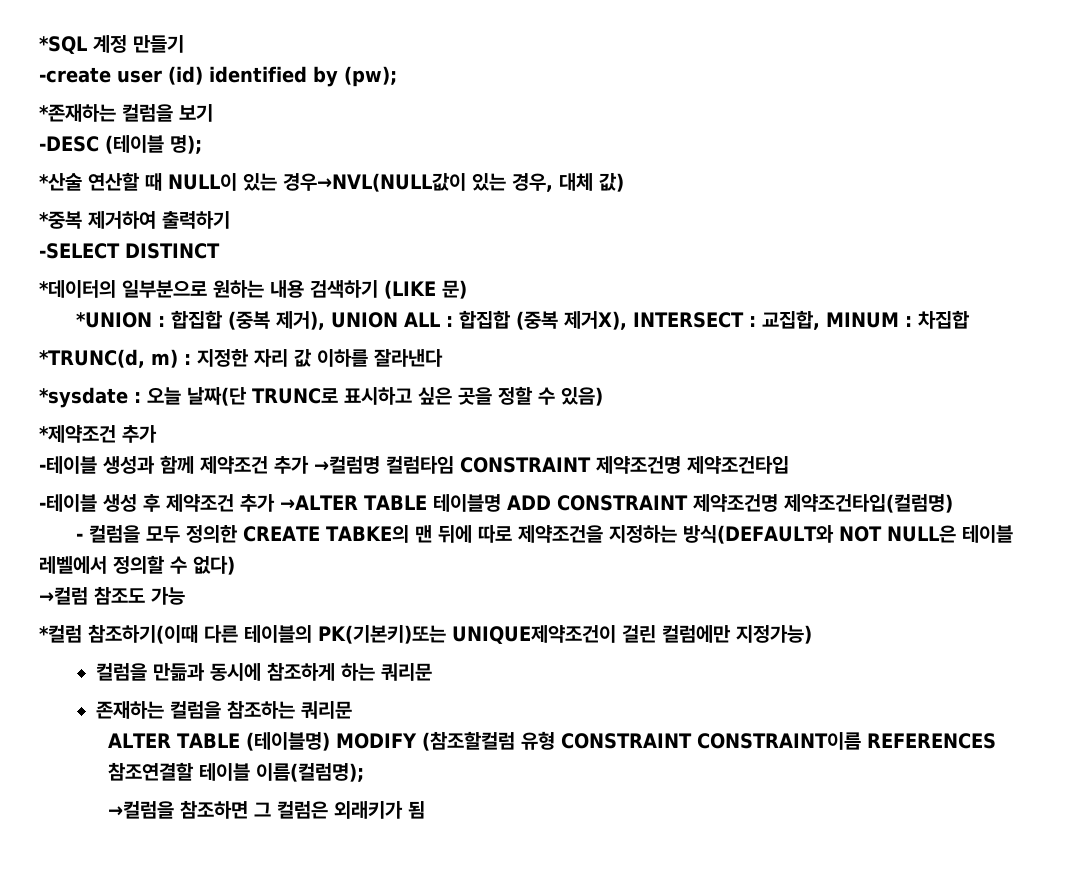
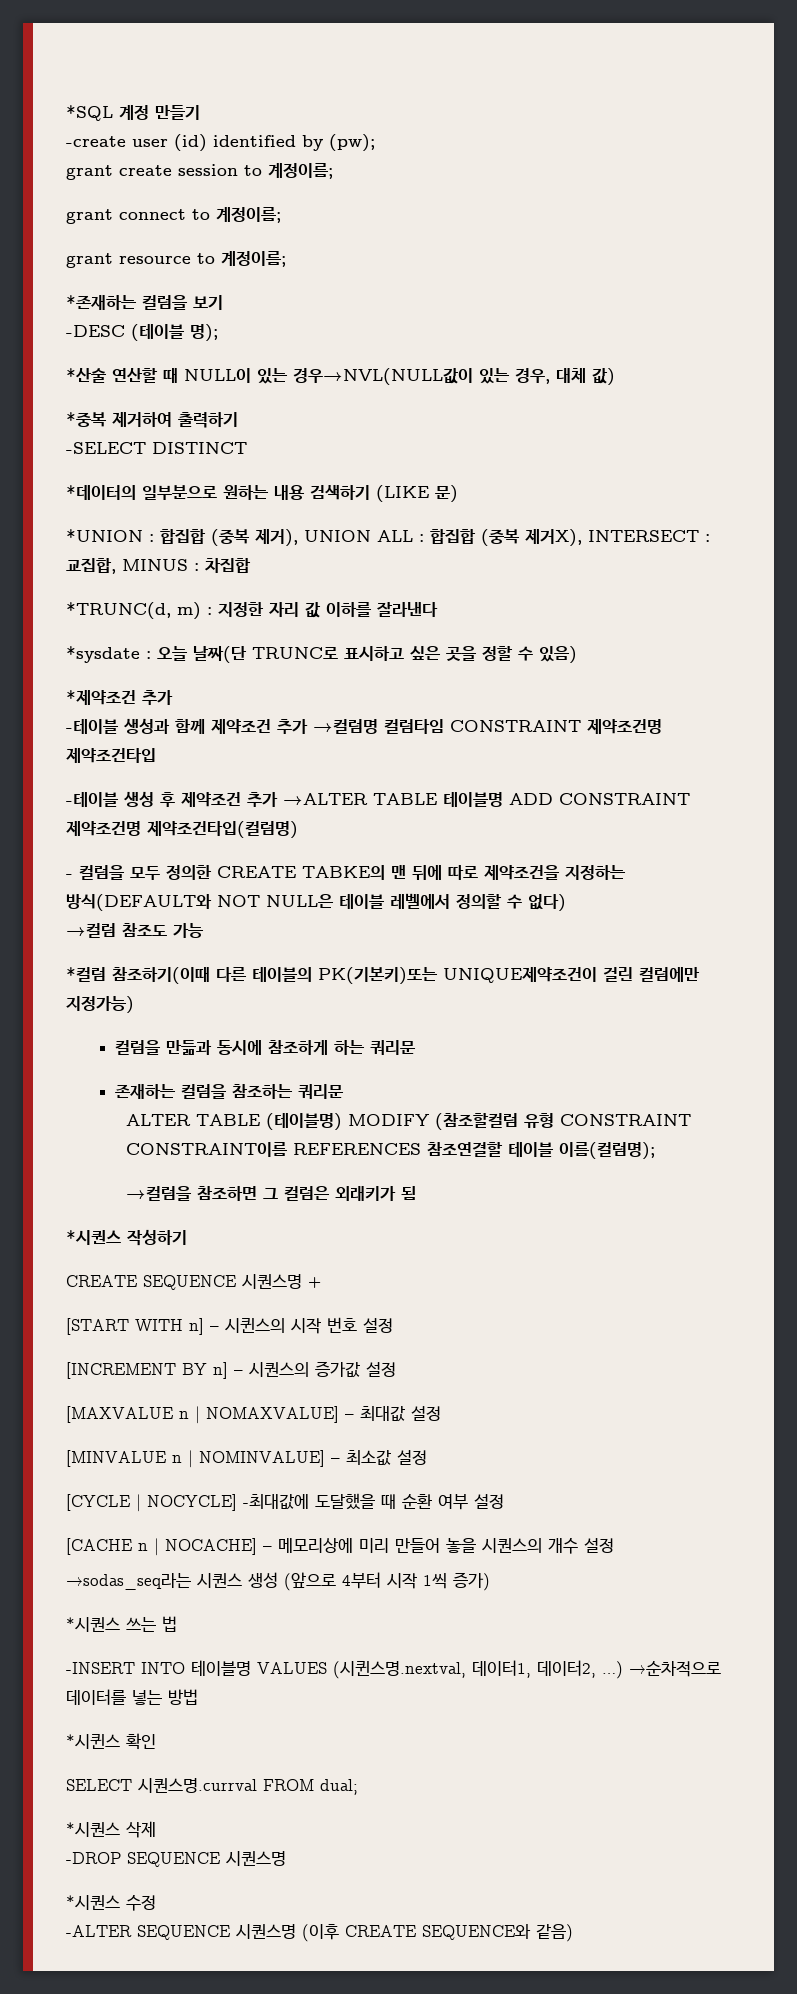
(397, 76) none -> [66,163,333,180] [66,207,281,224] [66,251,286,268] // grant create session to 계정이름; // grant connect to 계정이름; // grant resource to 계정이름;
[825,312,899,328] MINUM -> [122,559,188,571] MINUS
(426, 810) none -> [66,1229,187,1246] [66,1274,321,1290] [66,1317,393,1335] [66,1361,396,1379] [66,1406,441,1424] [66,1450,427,1468] [66,1493,504,1512] [66,1538,614,1556] [66,1572,490,1591] [66,1616,177,1632] [66,1660,721,1679] [66,1689,198,1705] [66,1733,156,1750] [66,1778,358,1795] [66,1821,156,1838] [66,1851,286,1867] [66,1895,156,1911] [66,1924,573,1942] // *시퀀스 작성하기 // CREATE SEQUENCE 시퀀스명 + // [START WITH n] – 시퀸스의 시작 번호 설정 // [INCREMENT BY n] – 시퀀스의 증가값 설정 // [MAXVALUE n | NOMAXVALUE] – 최대값 설정 // [MINVALUE n | NOMINVALUE] – 최소값 설정 // [CYCLE | NOCYCLE] -최대값에 도달했을 때 순환 여부 설정 // [CACHE n | NOCACHE] – 메모리상에 미리 만들어 놓을 시퀀스의 개수 설정 // →sodas_seq라는 시퀀스 생성 (앞으로 4부터 시작 1씩 증가) // *시퀀스 쓰는 법 // -INSERT INTO 테이블명 VALUES (시퀸스명.nextval, 데이터1, 데이터2, …) →순차적으로 데이터를 넣는 방법 // *시퀸스 확인 // SELECT 시퀀스명.currval FROM dual; // *시퀀스 삭제 // -DROP SEQUENCE 시퀀스명 // *시퀀스 수정 // -ALTER SEQUENCE 시퀀스명 (이후 CREATE SEQUENCE와 같음)

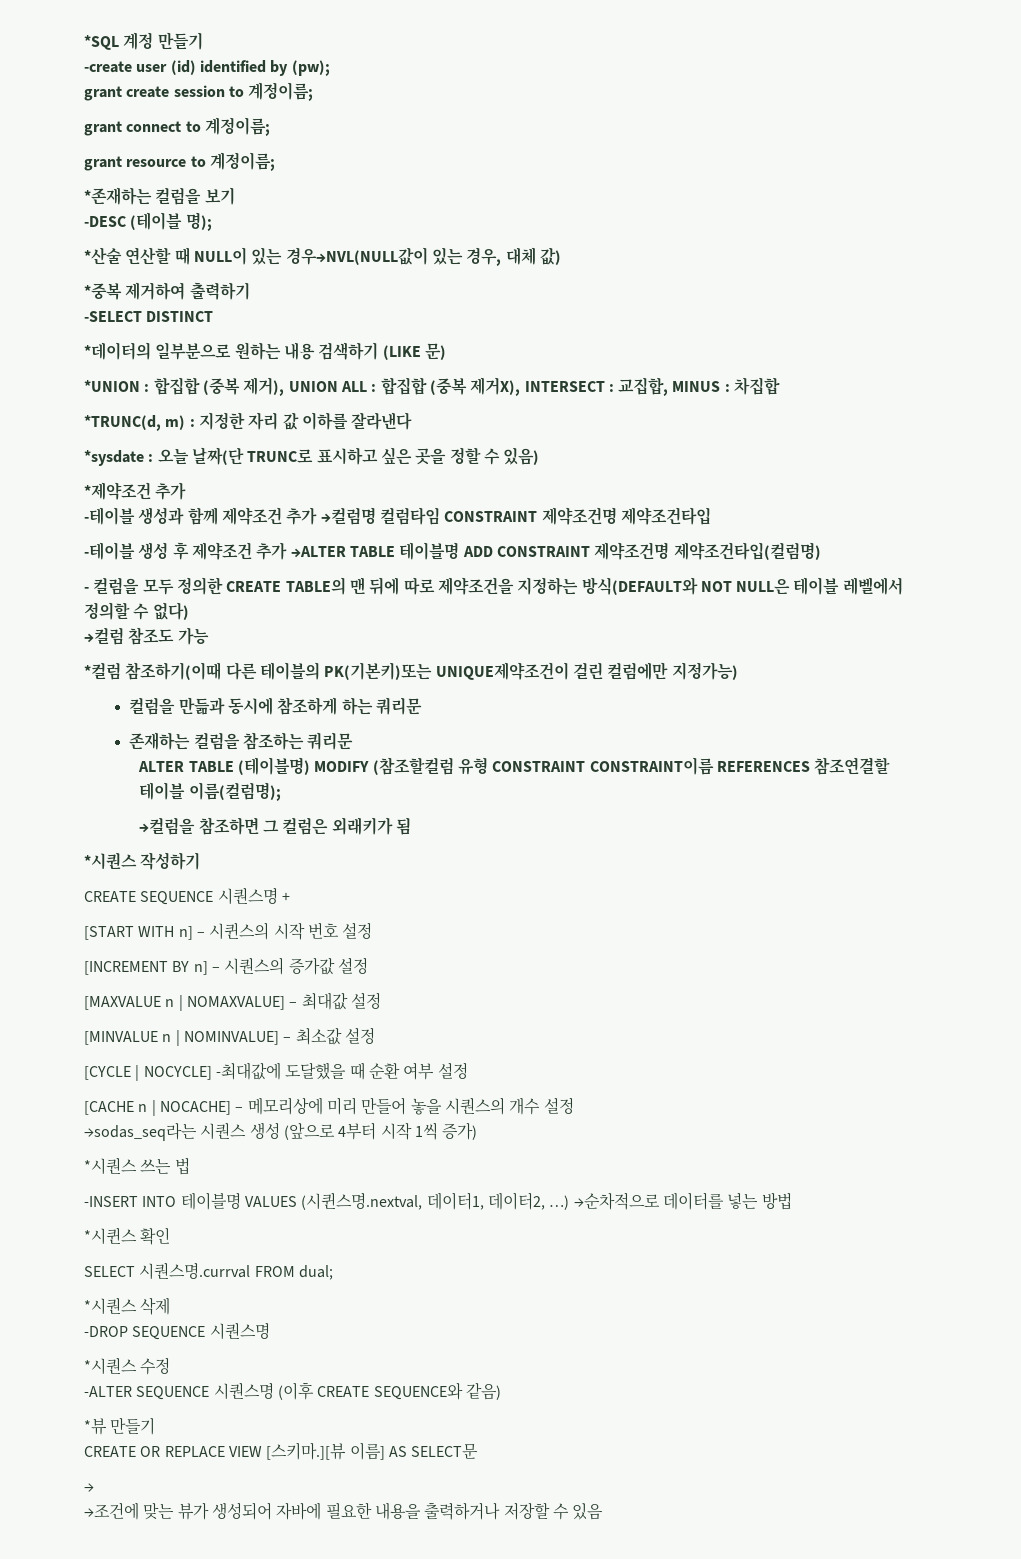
[302,865,385,880] TABKE의 -> [285,577,346,595] TABLE의
(573, 1933) none -> [84,1417,156,1435] [84,1442,479,1460] [84,1483,94,1492] [84,1502,604,1520] // *뷰 만들기 // CREATE OR REPLACE VIEW [스키마.][뷰 이름] AS SELECT문 // → // →조건에 맞는 뷰가 생성되어 자바에 필요한 내용을 출력하거나 저장할 수 있음

